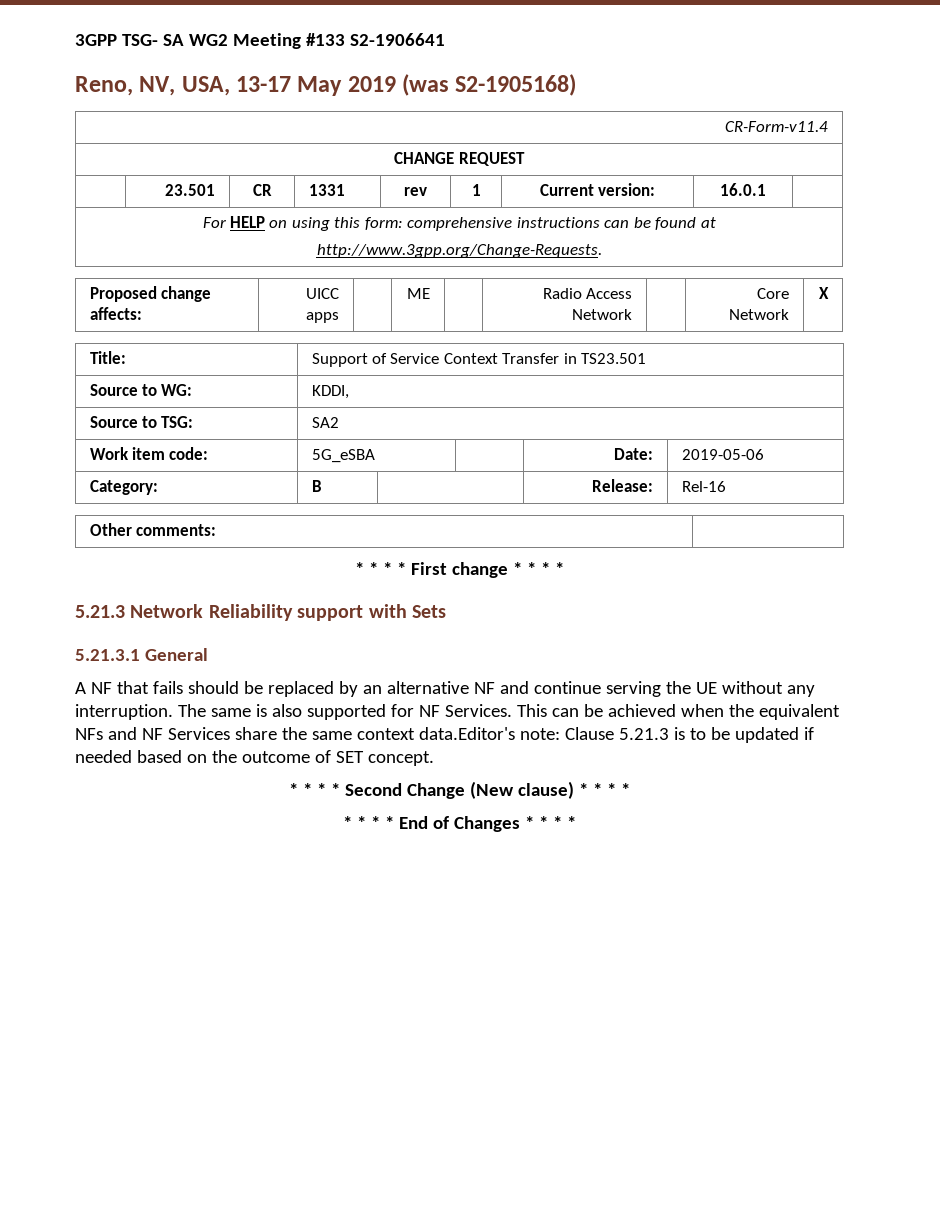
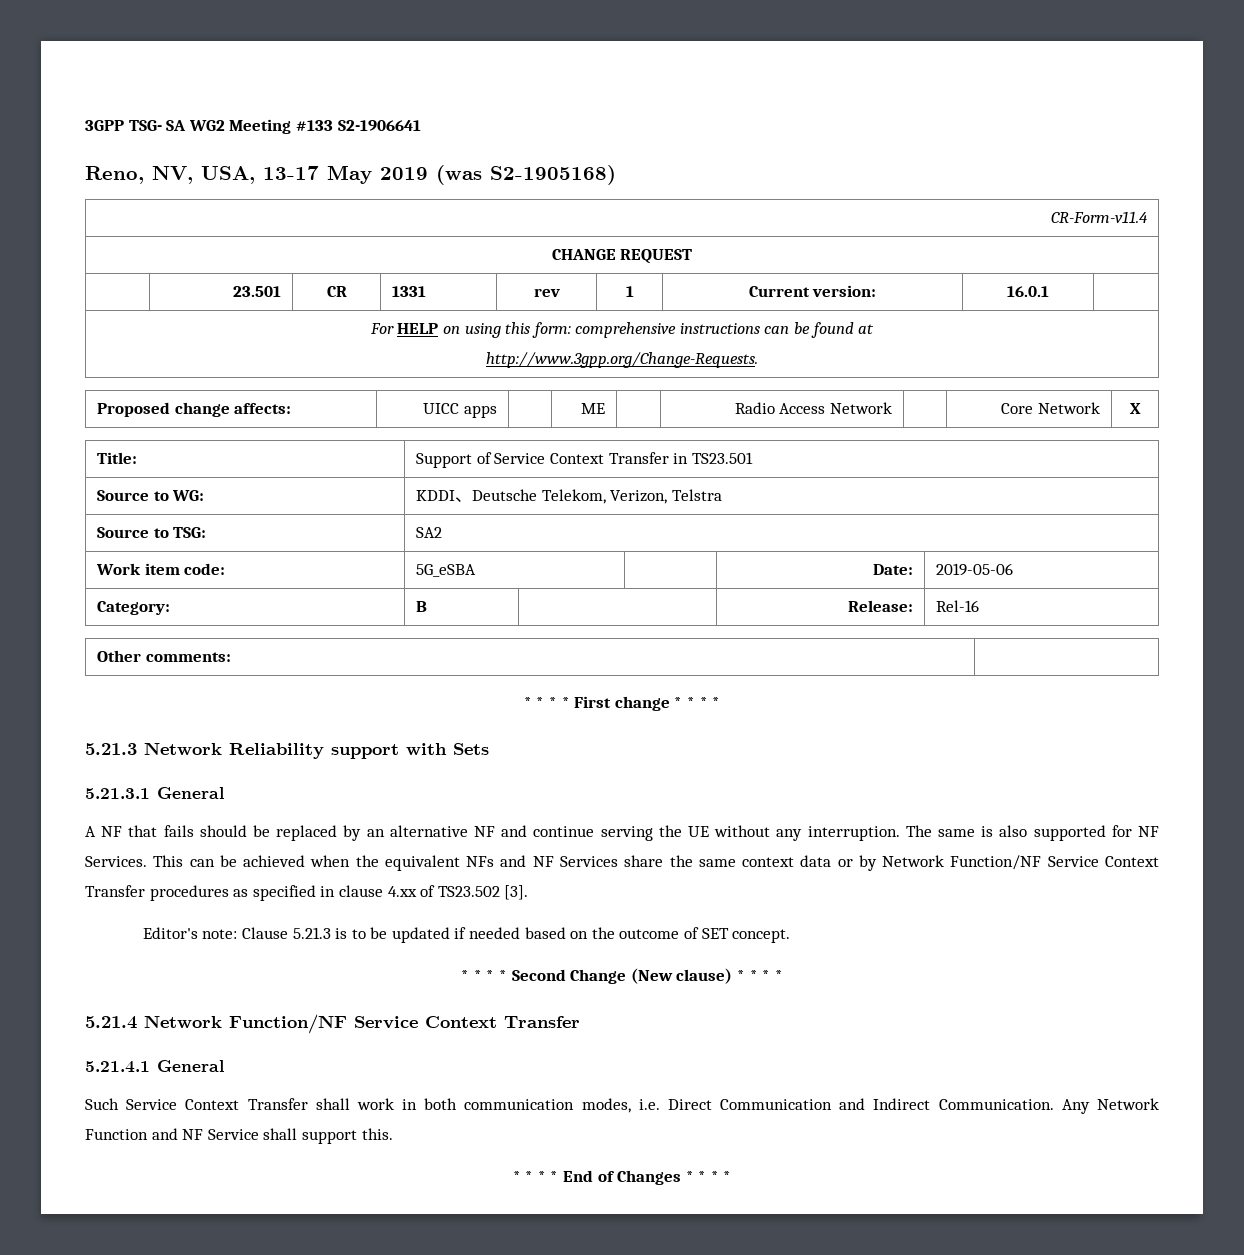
[311,385,349,399] KDDI, -> [416,489,723,504] KDDI、Deutsche Telekom, Verizon, Telstra
[418,727,515,740] data.Editor's -> [800,855,1159,871] [85,885,529,901] [142,927,198,939] data or by Network Function/NF Service Context Transfer procedures as specified in clause 4.xx of TS23.502 [3]. // Editor's
(630, 789) none -> [85,1014,580,1034] [85,1060,224,1073] [85,1098,1159,1114] [85,1128,393,1144] // 5.21.4 Network Function/NF Service Context Transfer // 5.21.4.1 General // Such Service Context Transfer shall work in both communication modes, i.e. Direct Communication and Indirect Communication. Any Network Function and NF Service shall support this.

